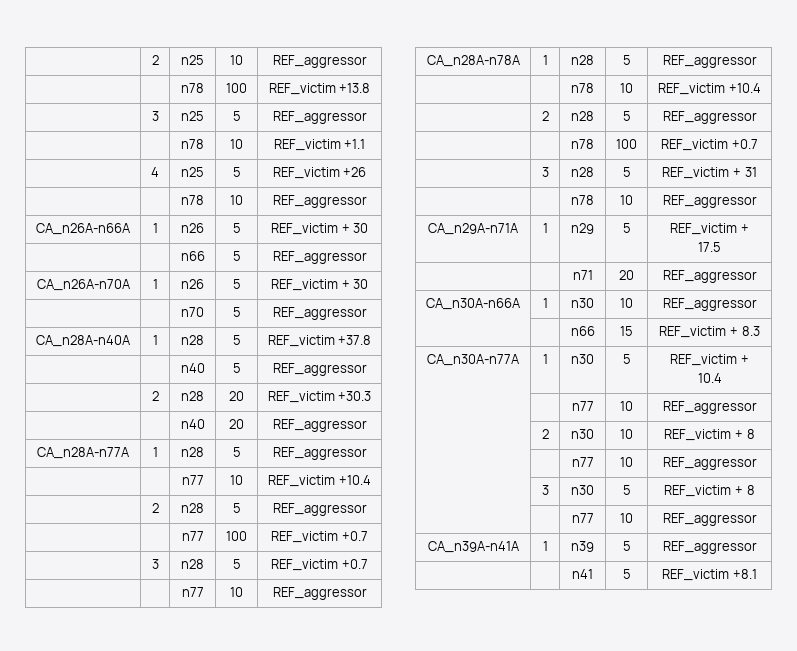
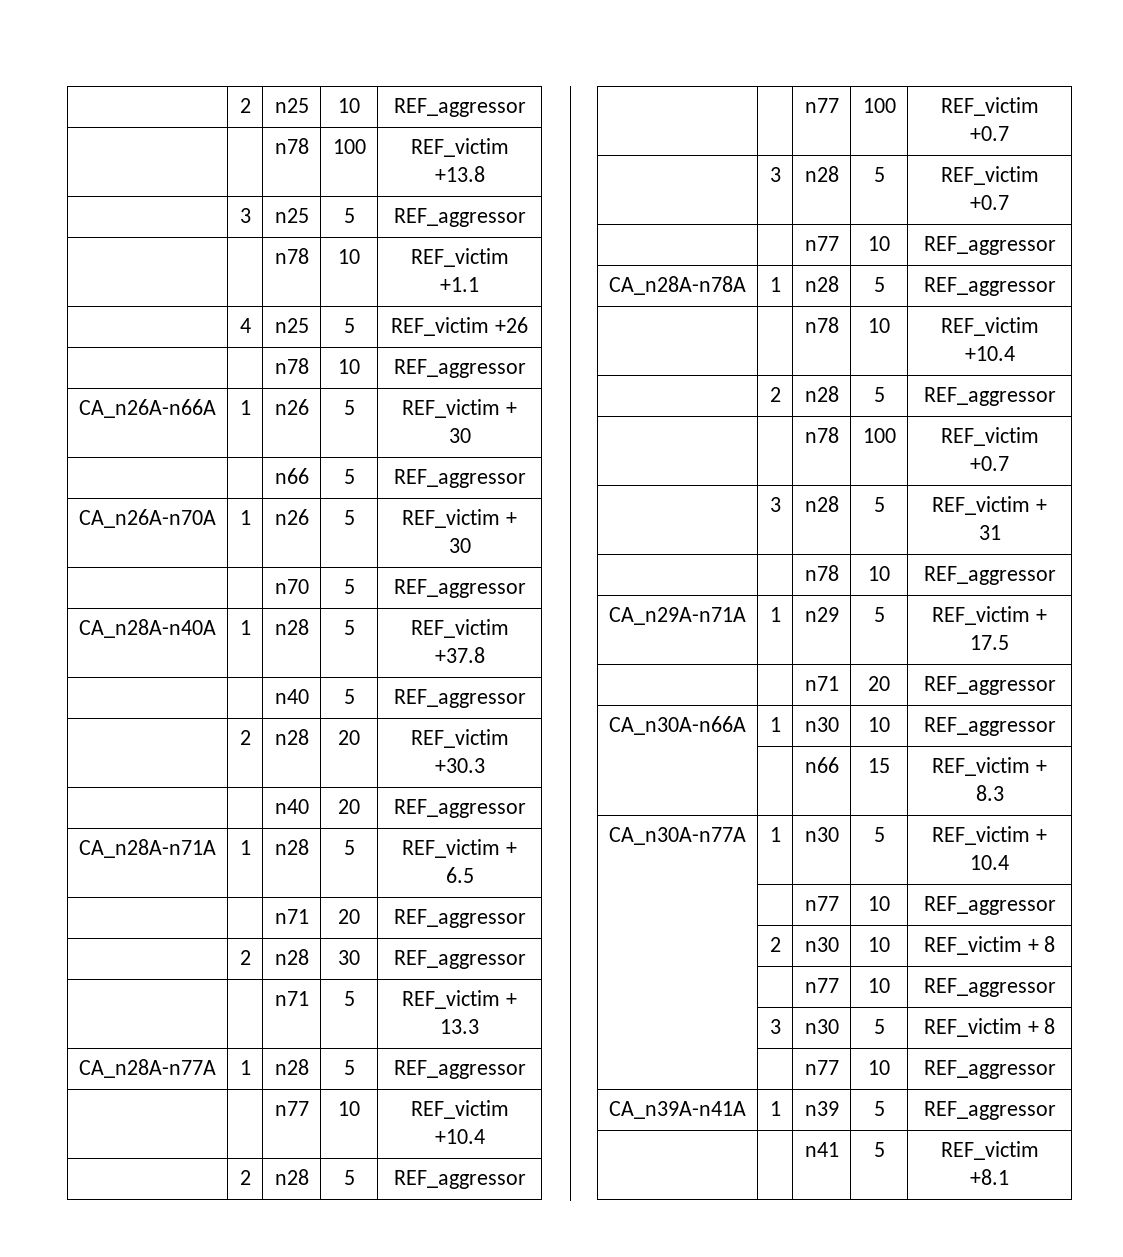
(367, 425) none -> [79,839,216,858] [239,840,251,855] [274,839,309,855] [343,840,355,855] [402,839,517,858] [445,867,474,883] [274,909,309,924] [338,909,360,924] [393,909,526,928] [239,950,251,965] [274,949,309,965] [338,950,360,965] [393,950,526,969] [274,991,309,1006] [343,991,355,1006] [402,990,517,1009] [440,1019,479,1034] // CA_n28A-n71A | 1 | n28 | 5 | REF_victim + 6.5 // | | n71 | 20 | REF_aggressor // | 2 | n28 | 30 | REF_aggressor // | | n71 | 5 | REF_victim + 13.3

